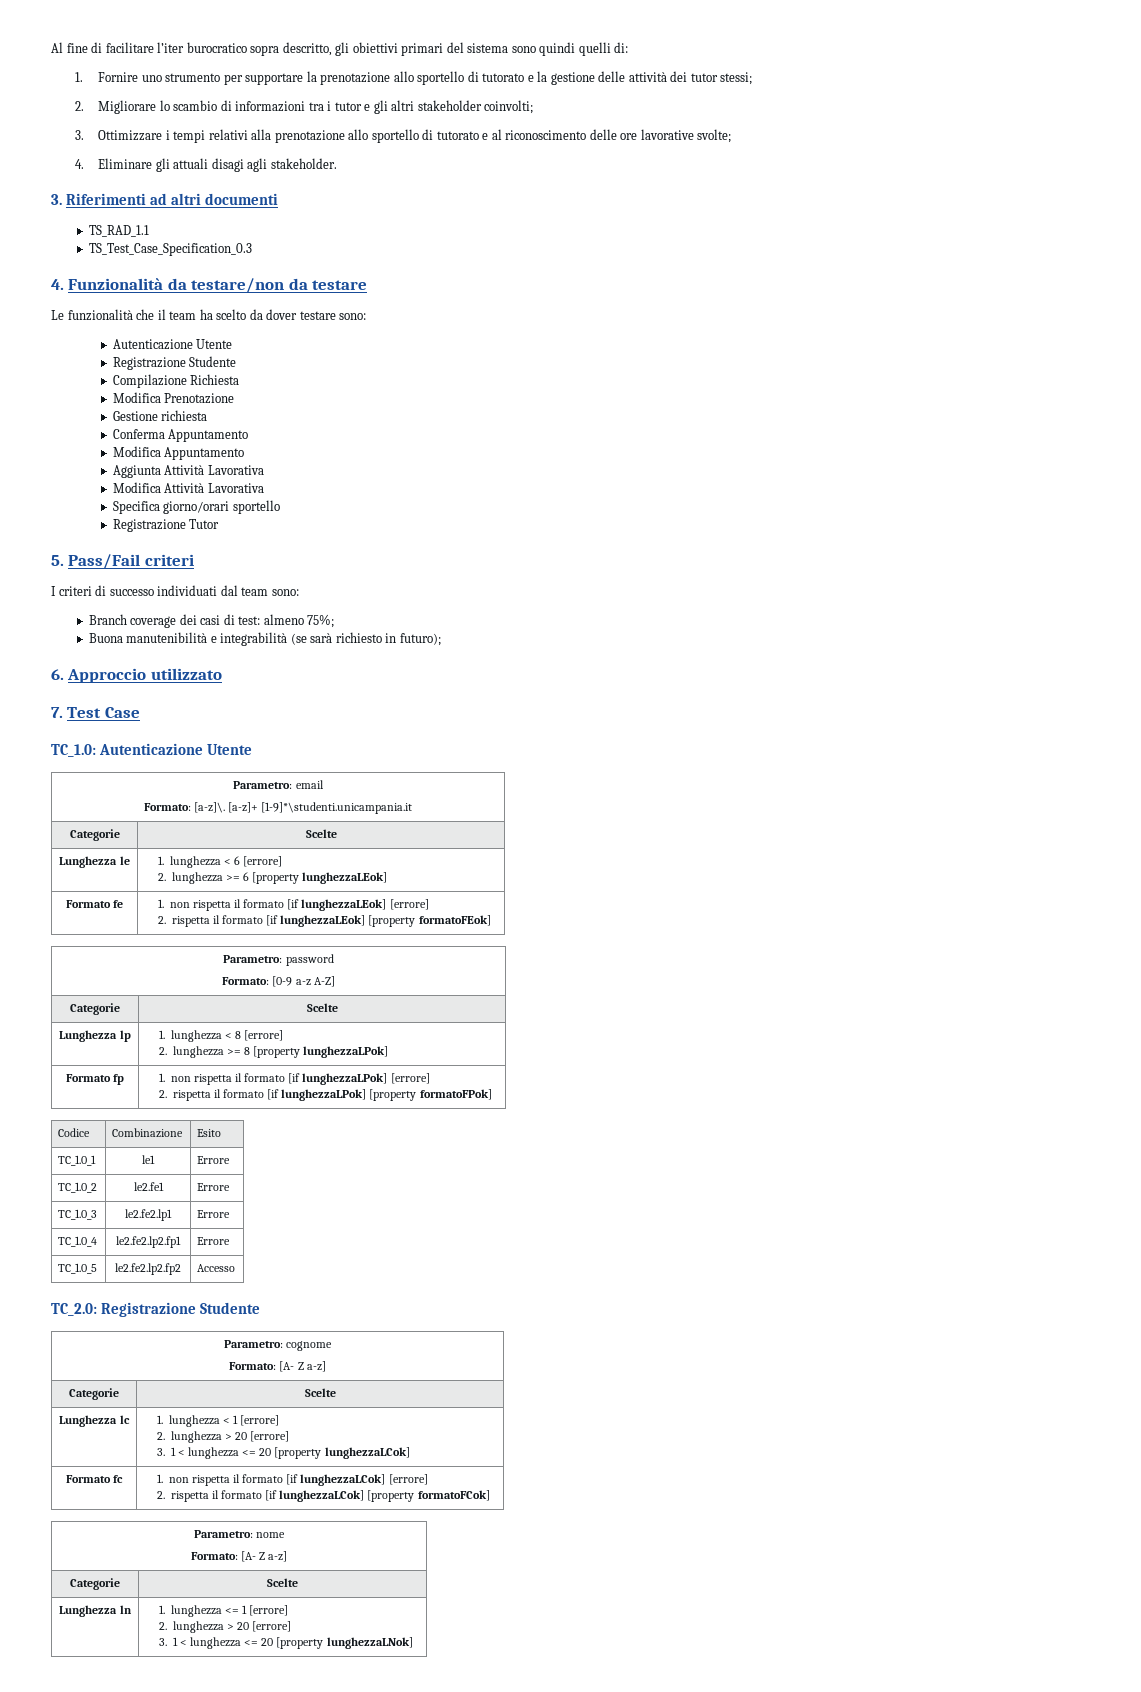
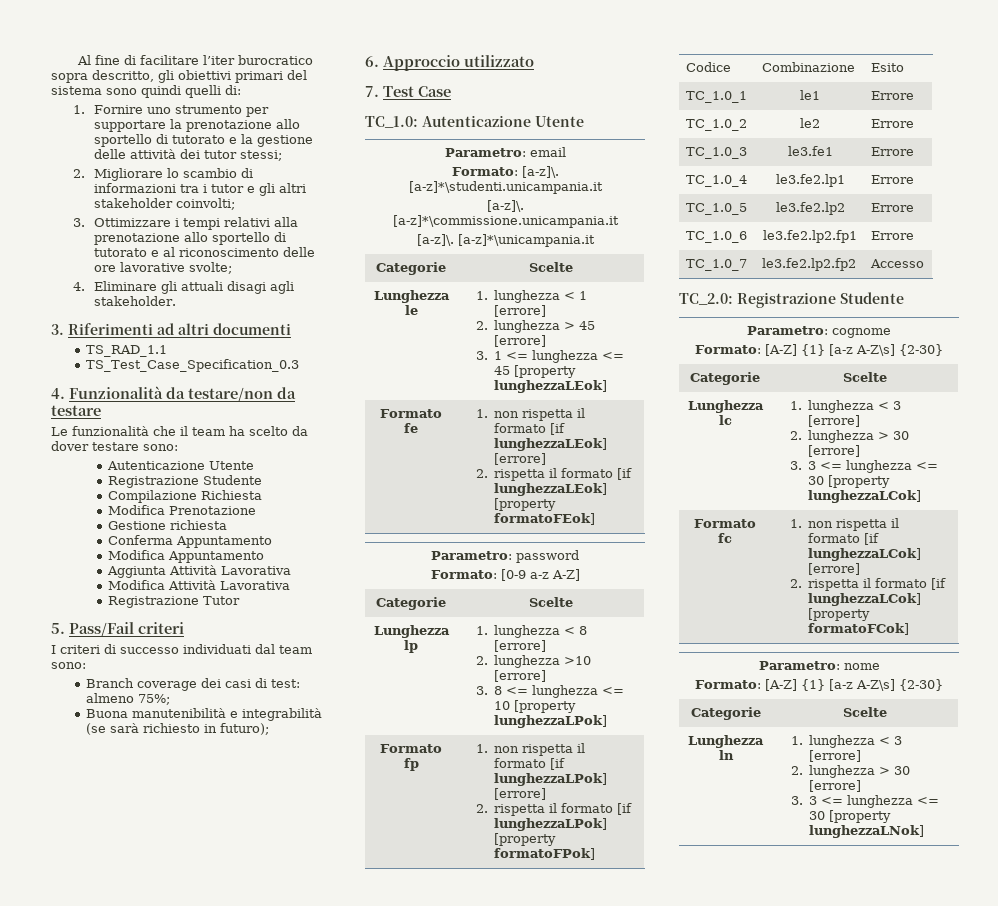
[112,500,280,514] // Specifica giorno/orari sportello -> (291, 585) none
[228,802,413,814] [a-z]+ [1-9]*\studenti.unicampania.it -> [408,181,603,194] [486,200,524,212] [392,215,619,228] [416,234,595,247] [a-z]*\studenti.unicampania.it // [a-z]\. [a-z]*\commissione.unicampania.it // [a-z]\. [a-z]*\unicampania.it
[234,856,283,867] [158,872,250,884] 6 [errore] // 2. lunghezza >= 6 -> [579,291,588,300] [494,305,547,317] [476,320,596,333] [494,335,547,347] [476,350,625,363] [494,366,511,375] 1 [errore] // 2. lunghezza > 45 [errore] // 3. 1 <= lunghezza <= 45
[227,1047,251,1055] >= 8 -> [564,656,592,665] [494,670,547,682] [476,685,625,698] [494,701,511,710] >10 [errore] // 3. 8 <= lunghezza <= 10
[133,1182,164,1191] le2.fe1 -> [800,118,820,128] le2
[125,1209,172,1221] le2.fe2.lp1 -> [787,146,833,156] le3.fe1
[116,1236,181,1248] le2.fe2.lp2.fp1 -> [775,174,845,187] le3.fe2.lp1
[115,1263,181,1275] le2.fe2.lp2.fp2 -> [775,202,845,215] [871,203,915,212] [686,231,748,243] [763,230,857,243] [871,231,915,240] [686,259,748,271] [762,258,857,271] le3.fe2.lp2 | Errore // TC_1.0_6 | le3.fe2.lp2.fp1 | Errore // TC_1.0_7 | le3.fe2.lp2.fp2
[279,1361,326,1372] [A- Z a-z] -> [765,344,943,356] [A-Z] {1} [a-z A-Z\s] {2-30}
[233,1415,280,1426] [157,1431,290,1443] [157,1447,272,1459] 1 [errore] // 2. lunghezza > 20 [errore] // 3. 1 < lunghezza <= 20 -> [893,401,902,410] [808,415,861,427] [790,430,910,443] [808,445,861,457] [790,460,939,473] [808,476,825,485] 3 [errore] // 2. lunghezza > 30 [errore] // 3. 3 <= lunghezza <= 30
[240,1551,288,1562] [A- Z a-z] -> [765,679,943,691] [A-Z] {1} [a-z A-Z\s] {2-30}
[225,1605,289,1616] [159,1621,292,1633] [159,1637,274,1649] <= 1 [errore] // 2. lunghezza > 20 [errore] // 3. 1 < lunghezza <= 20 -> [879,736,903,745] [809,750,862,762] [791,765,911,778] [809,780,862,792] [791,795,940,808] [809,811,826,820] < 3 [errore] // 2. lunghezza > 30 [errore] // 3. 3 <= lunghezza <= 30

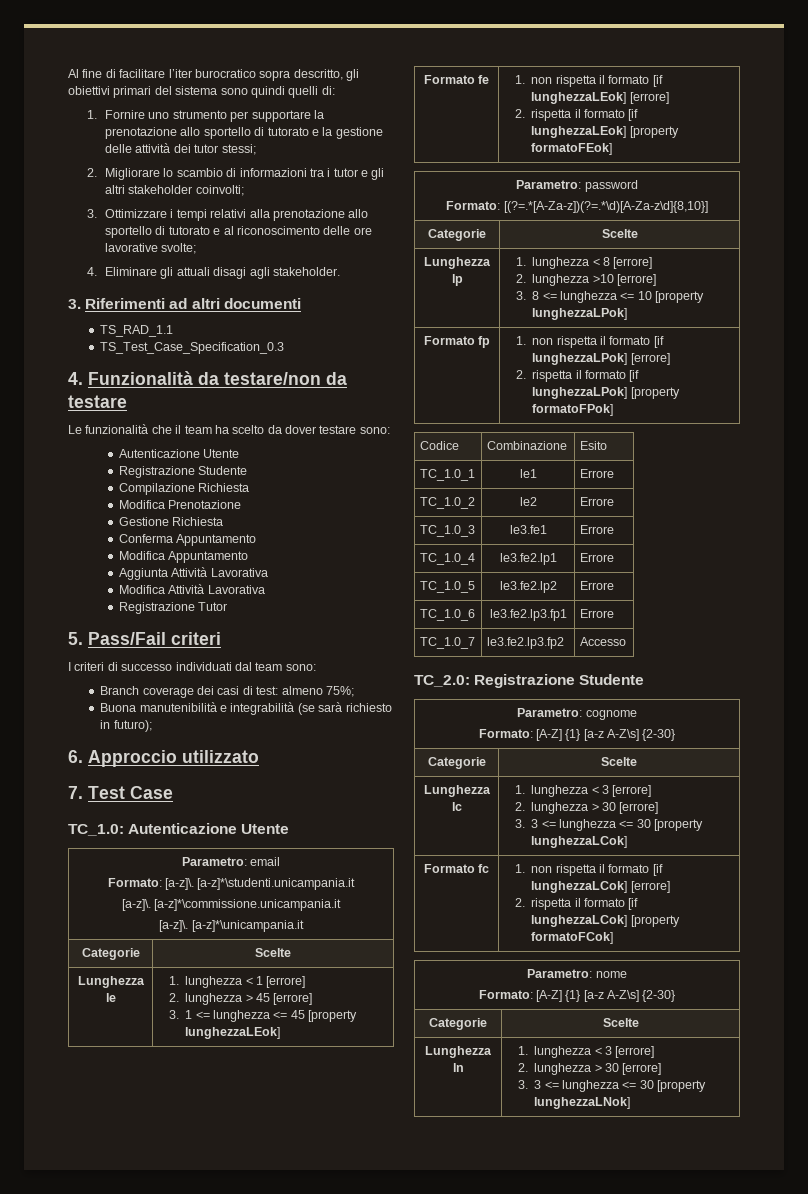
[170,520,228,530] richiesta -> [172,517,224,526] Richiesta
[500,569,580,581] [0-9 a-z A-Z] -> [503,201,708,213] [(?=.*[A-Za-z])(?=.*\d)[A-Za-z\d]{8,10}]
[763,230,857,243] le3.fe2.lp2.fp1 -> [489,609,567,621] le3.fe2.lp3.fp1
[762,258,857,271] le3.fe2.lp2.fp2 -> [486,637,564,649] le3.fe2.lp3.fp2

